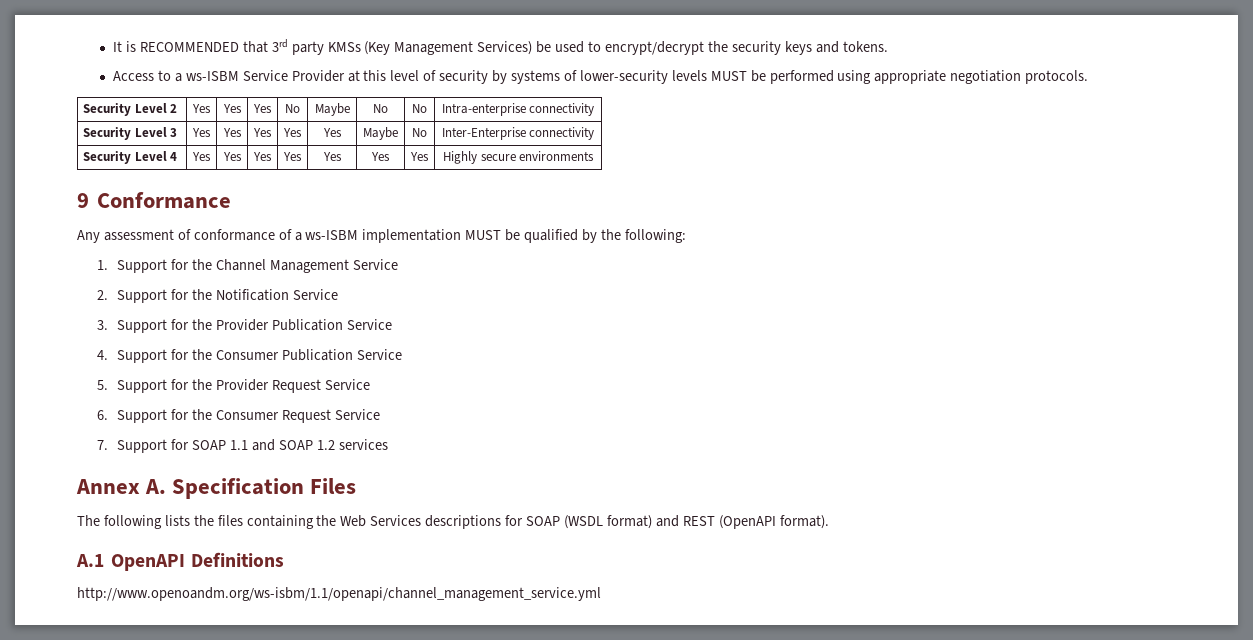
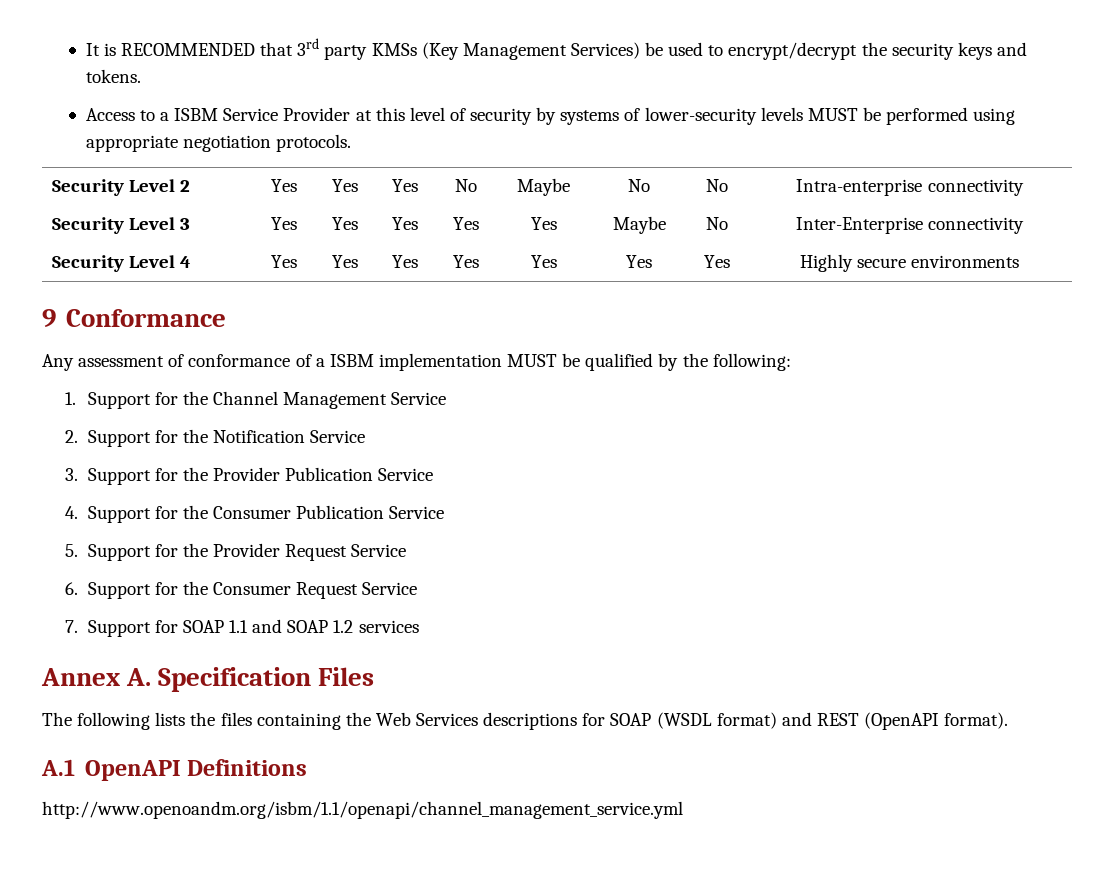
[185,71,239,81] ws-ISBM -> [174,108,219,121] ISBM
[305,230,359,240] ws-ISBM -> [329,354,374,367] ISBM
[77,587,601,601] http://www.openoandm.org/ws-isbm/1.1/openapi/channel_management_service.yml -> [42,801,683,819] http://www.openoandm.org/isbm/1.1/openapi/channel_management_service.yml

